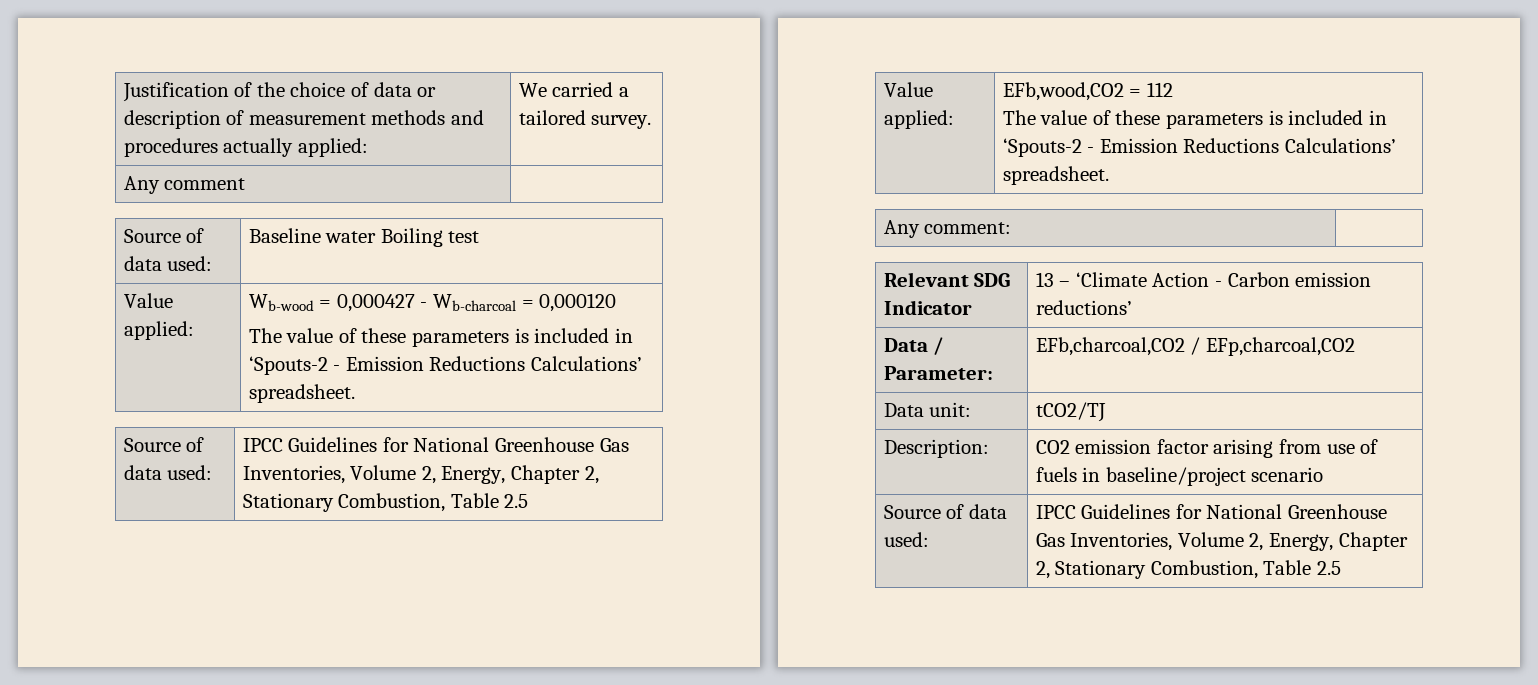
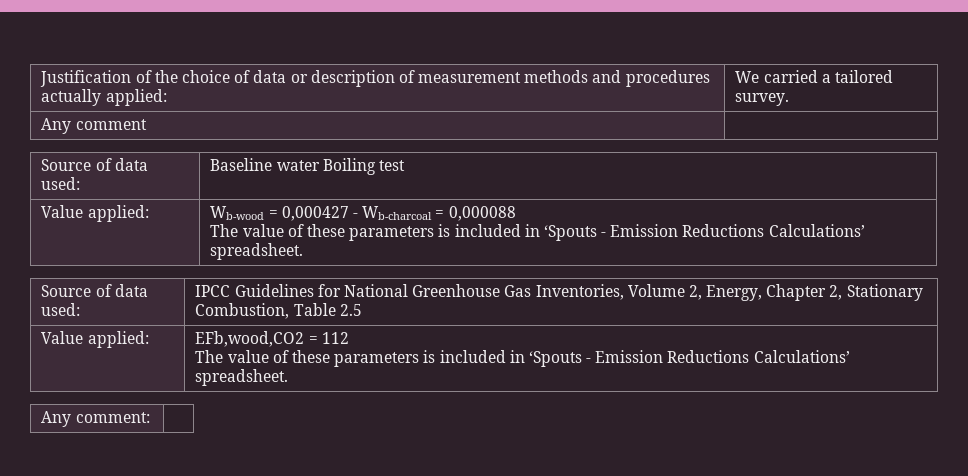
[539,293,617,312] [248,328,633,347] [248,356,328,375] 0,000120 // The value of these parameters is included in ‘Spouts-2 -> [448,206,516,221] [210,224,597,241] 0,000088 // The value of these parameters is included in ‘Spouts
[1002,138,1082,157] ‘Spouts-2 -> [528,351,582,367] ‘Spouts
[883,272,1011,287] [883,300,972,315] [1035,272,1372,287] [1035,300,1132,315] [883,337,945,355] [883,366,993,380] [1035,337,1355,356] [883,402,972,417] [1035,402,1106,422] [883,439,989,458] [1035,439,1379,458] [1035,467,1324,486] [883,504,1007,519] [883,532,929,547] [1035,504,1387,519] [1035,532,1408,551] [1035,560,1341,579] // Relevant SDG Indicator | 13 – ‘Climate Action - Carbon emission reductions’ // Data / Parameter: | EFb,charcoal,CO2 / EFp,charcoal,CO2 // Data unit: | tCO2/TJ // Description: | CO2 emission factor arising from use of fuels in baseline/project scenario // Source of data used: | IPCC Guidelines for National Greenhouse Gas Inventories, Volume 2, Energy, Chapter 2, Stationary Combustion, Table 2.5 -> (150, 417) none

